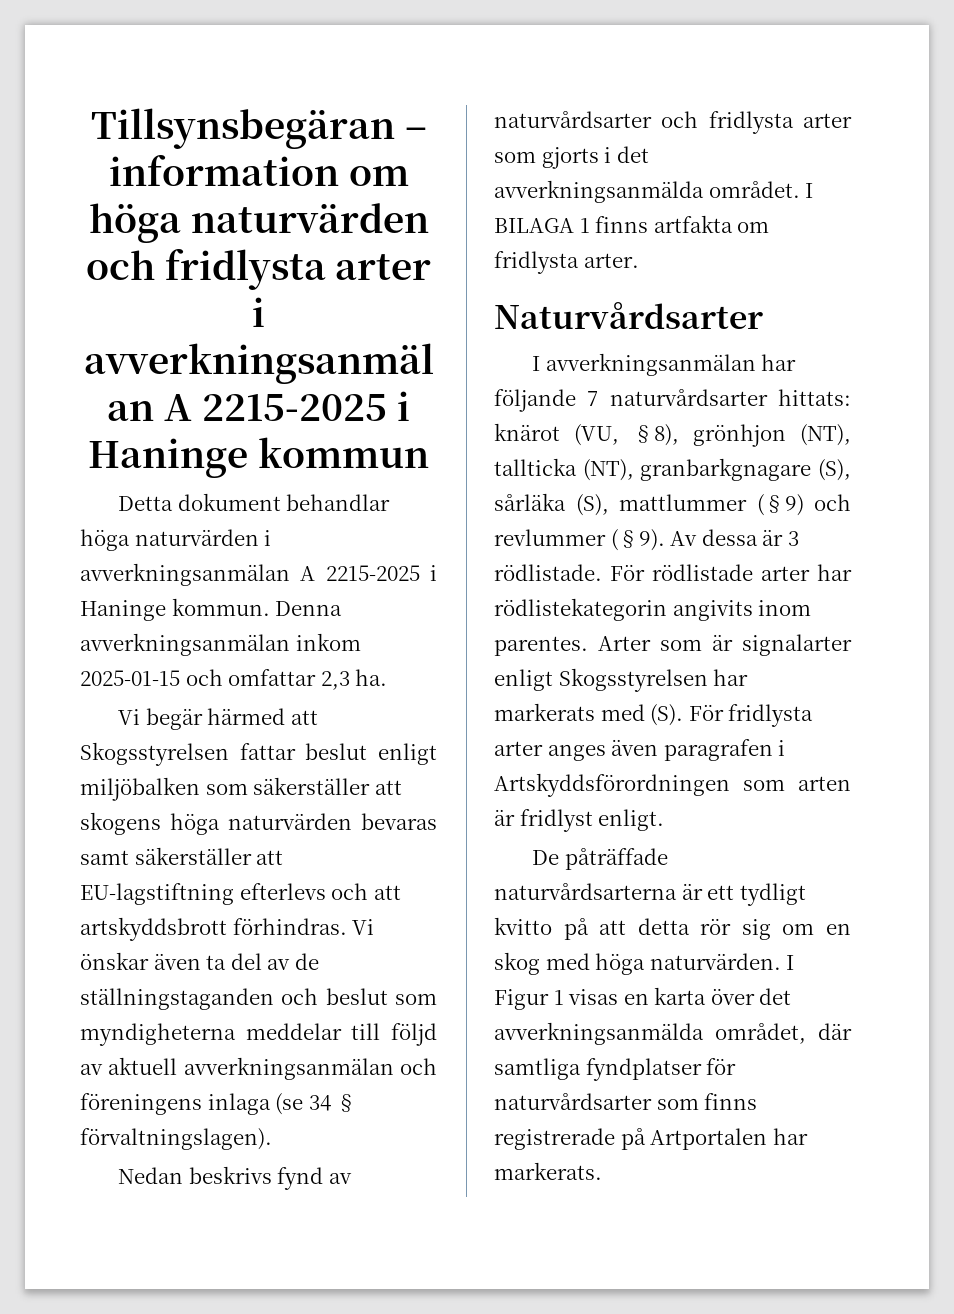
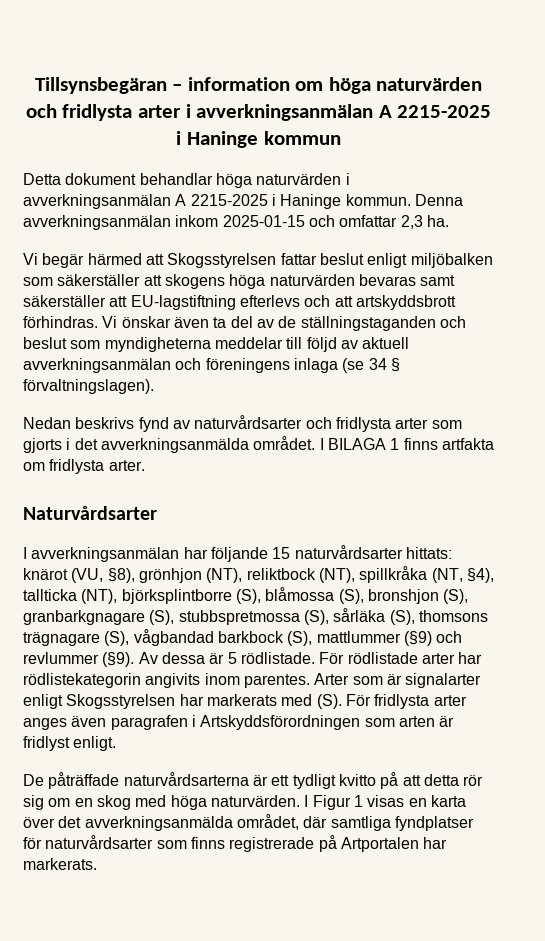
[587,391,599,406] 7 -> [272,547,291,559] 15
[494,458,851,481] [494,493,566,511] tallticka (NT), granbarkgnagare (S), sårläka -> [246,566,494,583] [23,587,469,604] [23,608,488,625] [23,629,284,646] reliktbock (NT), spillkråka (NT, §4), tallticka (NT), björksplintborre (S), blåmossa (S), bronshjon (S), granbarkgnagare (S), stubbspretmossa (S), sårläka (S), thomsons trägnagare (S), vågbandad barkbock
[787,531,799,546] 3 -> [227,652,237,664] 5

